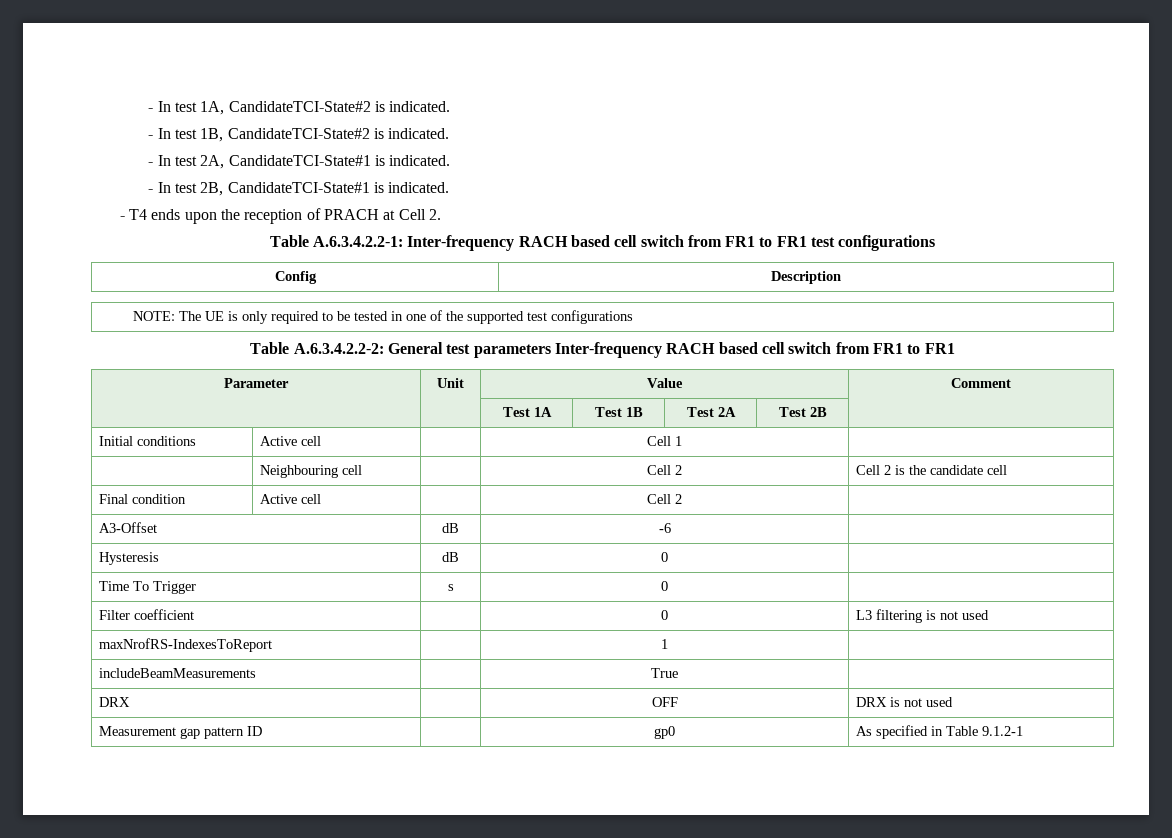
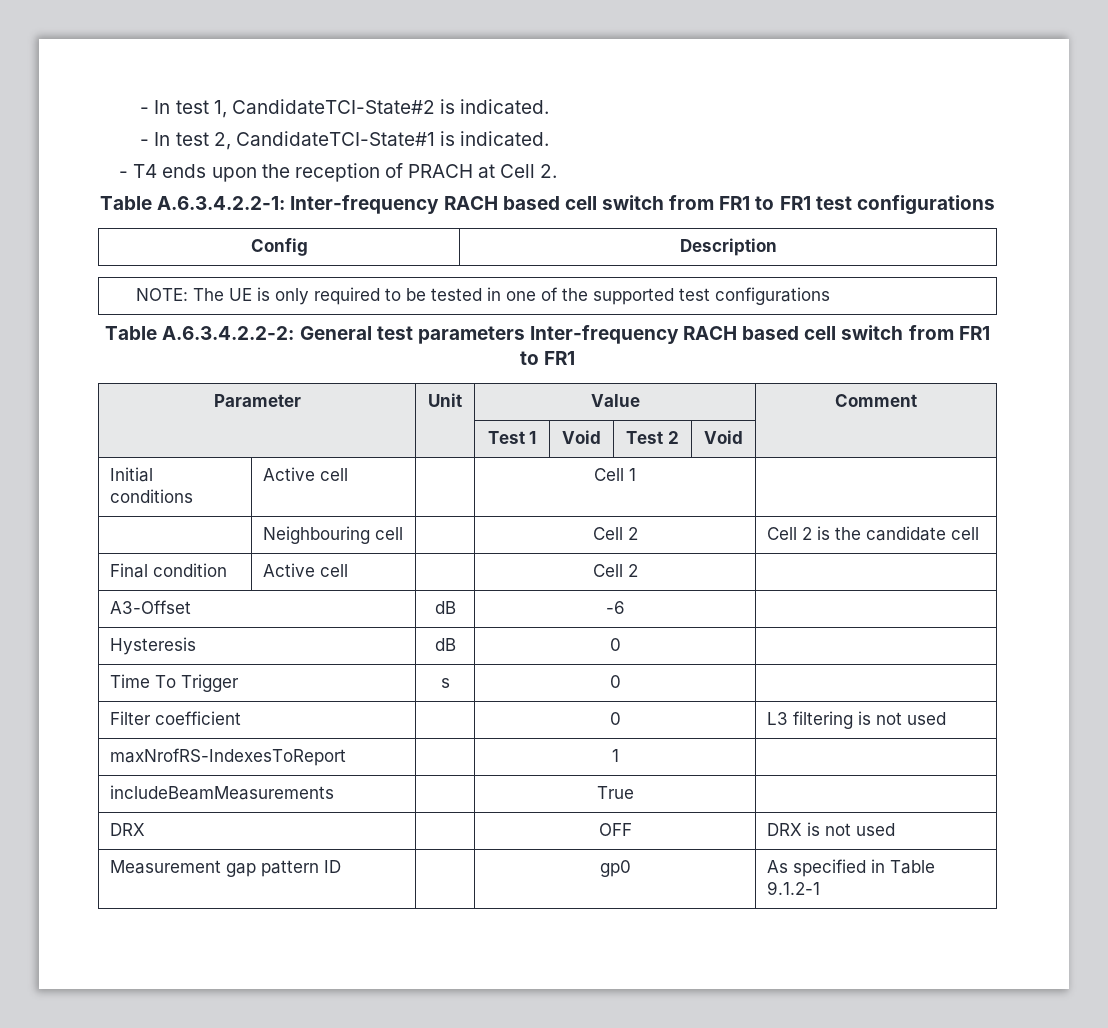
[148,101,451,115] [148,128,450,142] [148,155,451,169] [148,182,224,196] - In test 1A, CandidateTCI-State#2 is indicated. // - In test 1B, CandidateTCI-State#2 is indicated. // - In test 2A, CandidateTCI-State#1 is indicated. // - In test 2B, -> [140,99,550,118] [140,132,231,150] - In test 1, CandidateTCI-State#2 is indicated. // - In test 2,
[533,407,552,417] [594,407,643,417] [686,407,736,417] [778,407,827,417] 1A | Test 1B | Test 2A | Test 2B -> [529,431,537,444] [562,430,601,444] [626,431,679,444] [704,430,743,444] 1 | Void | Test 2 | Void

